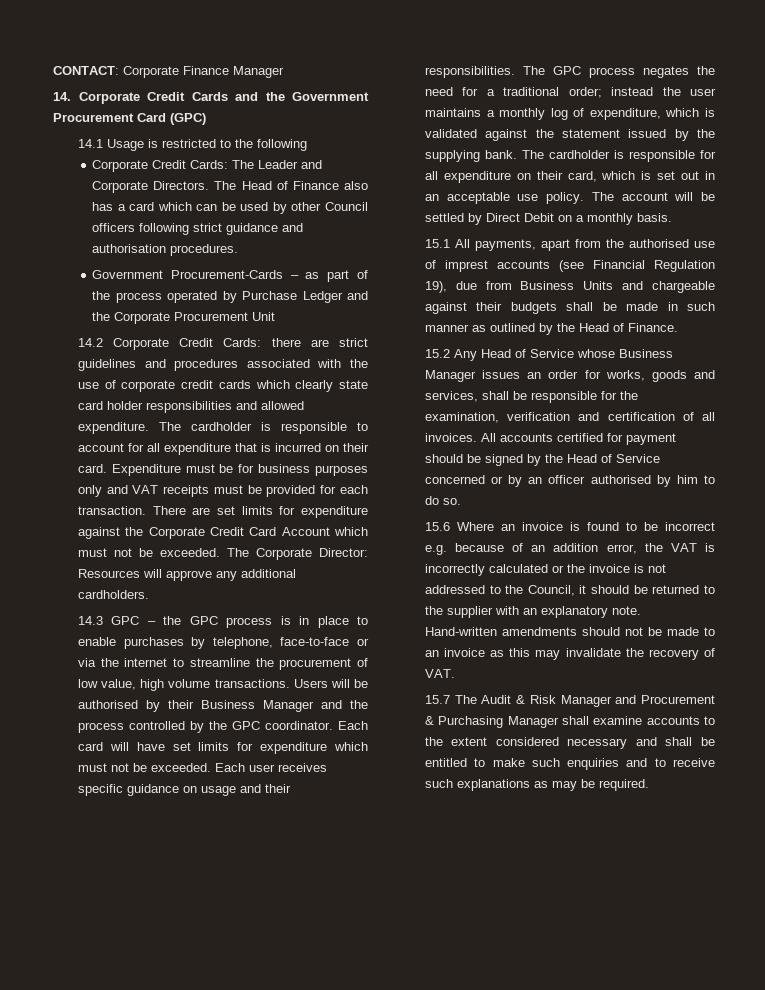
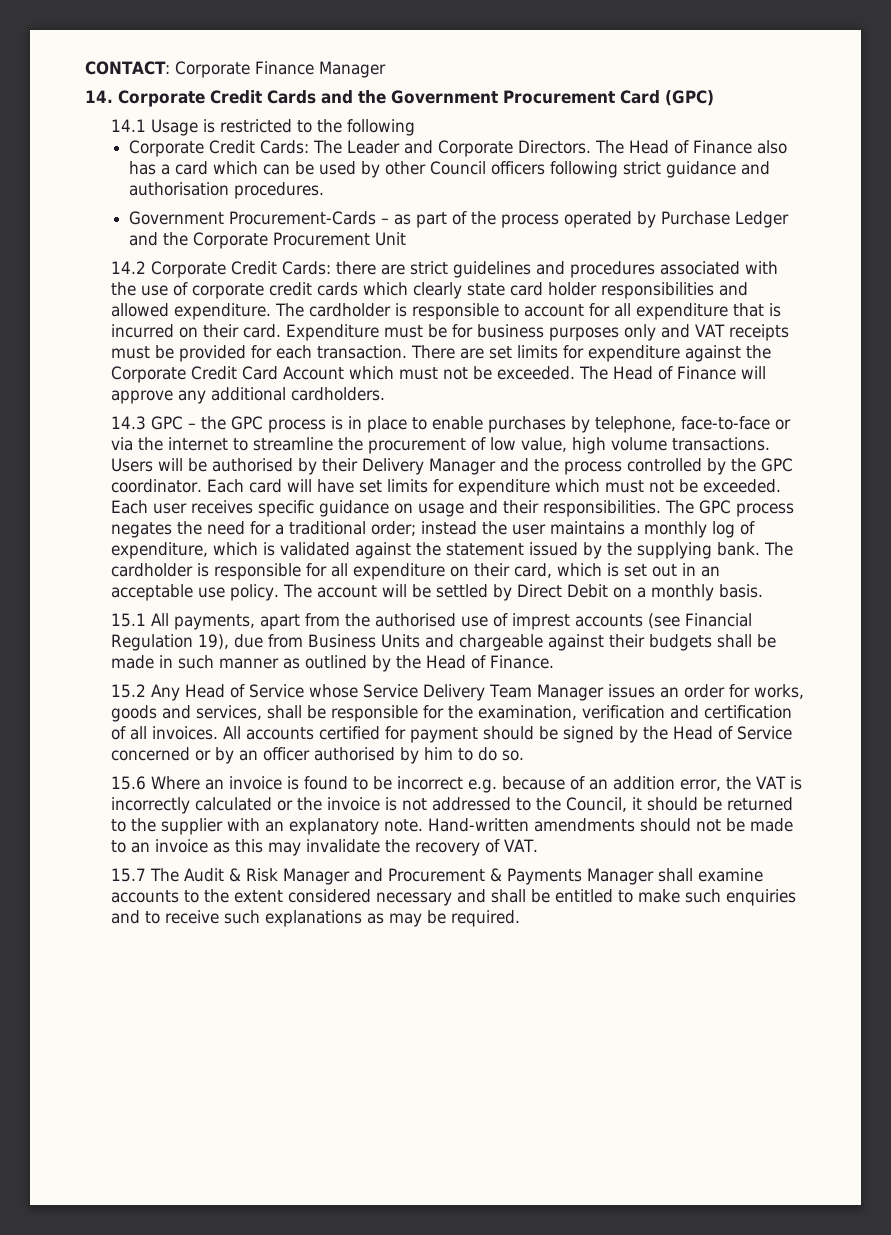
[255,548,368,560] [77,569,140,578] Corporate Director: Resources -> [612,366,736,380] Head of Finance
[200,700,255,709] Business -> [361,458,424,475] Delivery
[618,349,673,358] Business -> [362,684,532,701] Service Delivery Team
[438,716,504,728] Purchasing -> [506,868,582,885] Payments

